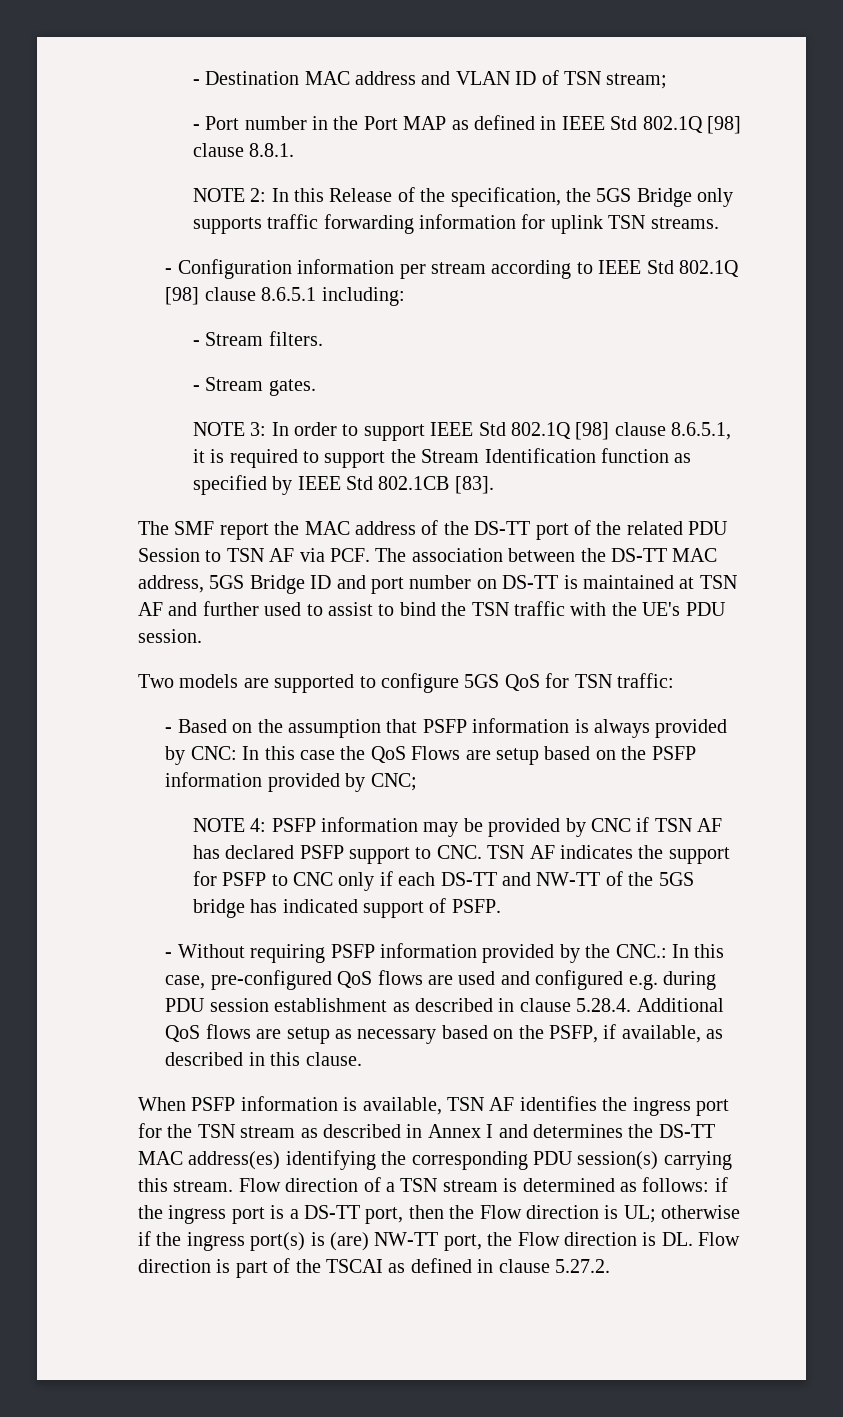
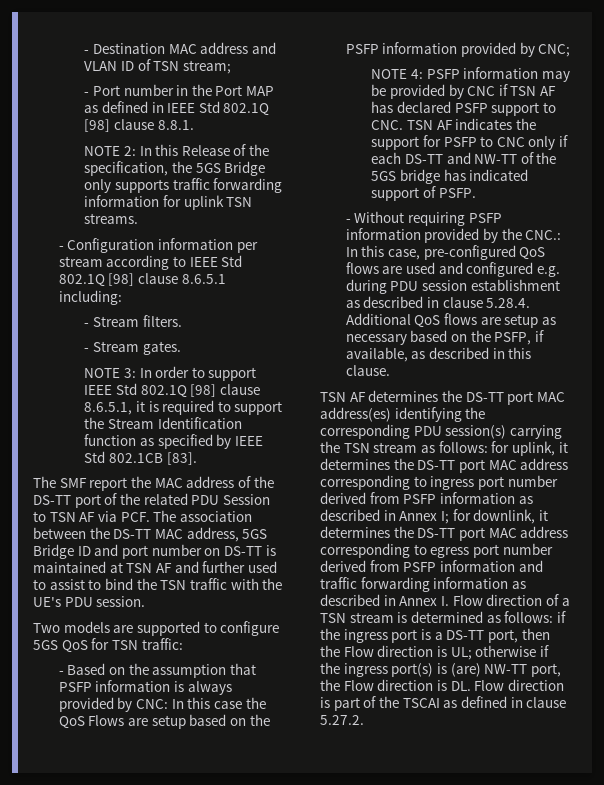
[138,1096,729,1116] [138,1123,715,1138] When PSFP information is available, TSN AF identifies the ingress port for the TSN stream as described in Annex I and determines the DS-TT -> [320,390,534,405] TSN AF determines the DS-TT port
[138,1178,234,1192] this stream. -> [320,441,568,456] [320,458,569,473] [320,475,558,490] [320,492,533,504] [320,509,548,524] [320,526,569,541] [320,543,553,558] [320,560,543,572] [320,577,526,592] [320,594,449,606] the TSN stream as follows: for uplink, it determines the DS-TT port MAC address corresponding to ingress port number derived from PSFP information as described in Annex I; for downlink, it determines the DS-TT port MAC address corresponding to egress port number derived from PSFP information and traffic forwarding information as described in Annex I.

